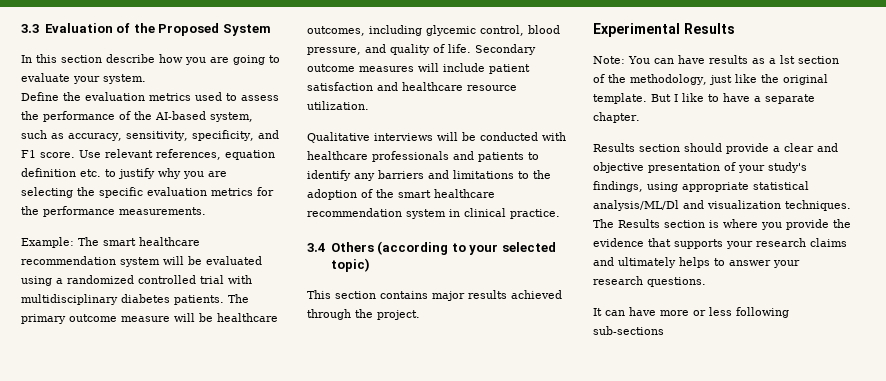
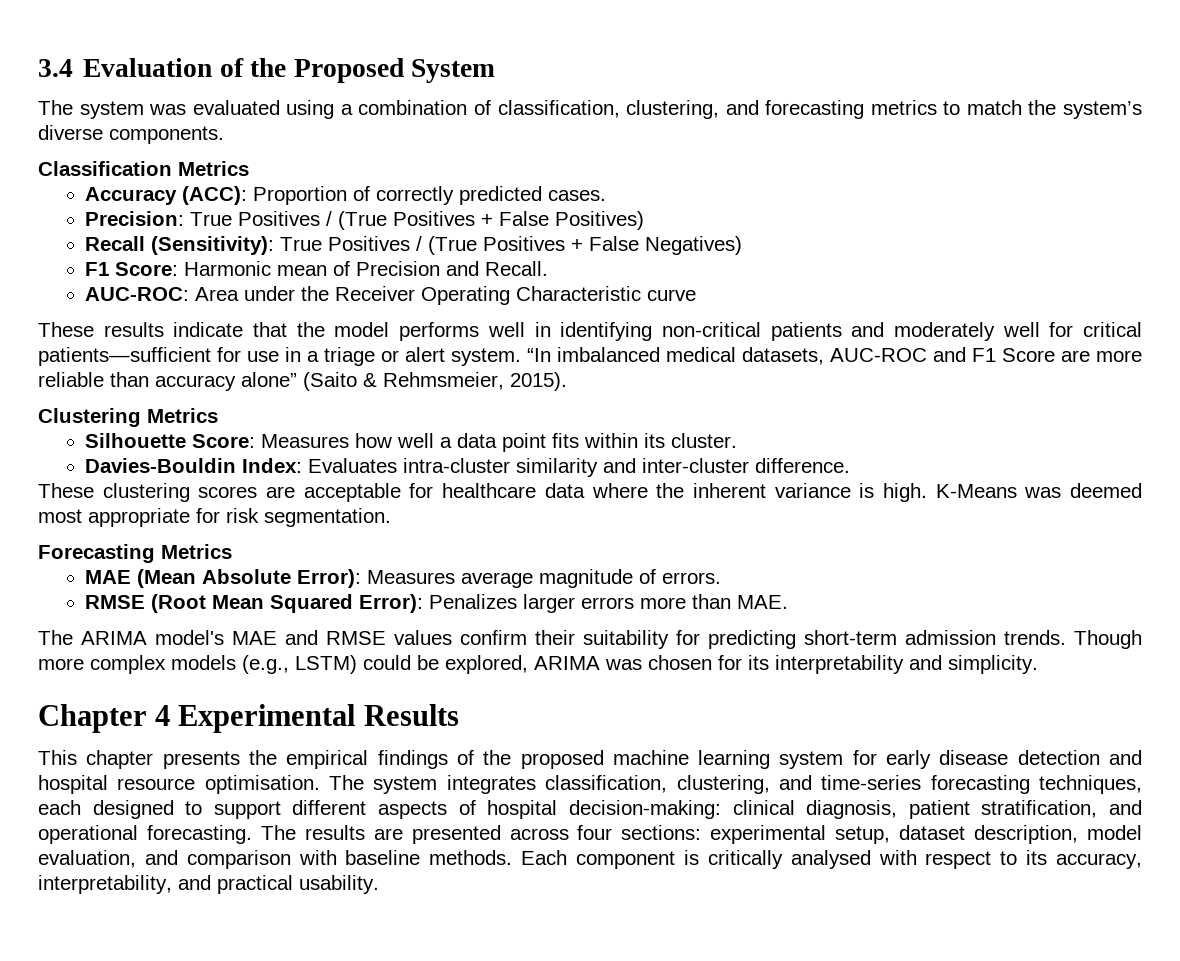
[21,24,39,33] 3.3 -> [38,59,73,77] 3.4
[21,54,280,65] [21,73,146,84] [21,92,279,101] [21,111,253,122] [21,130,279,141] [21,149,275,160] [21,168,227,179] [21,187,274,198] [21,206,206,217] [21,237,200,248] [21,256,262,267] [21,275,252,286] [21,294,249,305] [21,313,278,324] [307,25,560,36] [307,44,536,55] [307,63,530,74] [307,82,517,91] [307,101,369,110] [307,132,566,143] [307,151,539,162] [307,170,551,181] [307,189,495,200] [307,208,560,219] [307,241,556,255] [330,258,370,272] [307,290,562,301] [307,309,420,320] [593,23,735,37] [593,55,839,64] [593,74,828,85] [593,93,815,104] [593,112,640,123] [593,143,838,154] [593,162,807,173] [593,181,809,192] [593,200,851,211] [593,219,851,230] [593,238,847,249] [593,257,800,268] [593,276,706,287] [593,307,789,318] [593,326,664,335] In this section describe how you are going to evaluate your system. // Define the evaluation metrics used to assess the performance of the AI-based system, such as accuracy, sensitivity, specificity, and F1 score. Use relevant references, equation definition etc. to justify why you are selecting the specific evaluation metrics for the performance measurements. // Example: The smart healthcare recommendation system will be evaluated using a randomized controlled trial with multidisciplinary diabetes patients. The primary outcome measure will be healthcare outcomes, including glycemic control, blood pressure, and quality of life. Secondary outcome measures will include patient satisfaction and healthcare resource utilization. // Qualitative interviews will be conducted with healthcare professionals and patients to identify any barriers and limitations to the adoption of the smart healthcare recommendation system in clinical practice. // 3.4 Others (according to your selected topic) // This section contains major results achieved through the project. // Experimental Results // Note: You can have results as a lst section of the methodology, just like the original template. But I like to have a separate chapter. // Results section should provide a clear and objective presentation of your study's findings, using appropriate statistical analysis/ML/Dl and visualization techniques. The Results section is where you provide the evidence that supports your research claims and ultimately helps to answer your research questions. // It can have more or less following sub-sections -> [38,100,1142,119] [38,125,224,144] [38,161,249,176] [85,186,607,205] [85,211,645,230] [85,236,743,255] [85,261,549,276] [85,286,697,305] [38,322,1142,341] [38,347,1142,366] [38,372,567,391] [38,408,218,427] [85,433,738,452] [85,458,851,477] [38,483,1142,502] [38,508,391,527] [38,544,232,563] [85,569,722,588] [85,594,789,613] [38,630,1142,649] [38,655,1038,674] [38,704,459,733] [38,750,1142,769] [38,775,1142,794] [38,800,1143,819] [38,825,1142,844] [38,850,1142,869] [38,875,379,894] The system was evaluated using a combination of classification, clustering, and forecasting metrics to match the system’s diverse components. // Classification Metrics // Accuracy (ACC): Proportion of correctly predicted cases. // Precision: True Positives / (True Positives + False Positives) // Recall (Sensitivity): True Positives / (True Positives + False Negatives) // F1 Score: Harmonic mean of Precision and Recall. // AUC-ROC: Area under the Receiver Operating Characteristic curve // These results indicate that the model performs well in identifying non-critical patients and moderately well for critical patients—sufficient for use in a triage or alert system. “In imbalanced medical datasets, AUC-ROC and F1 Score are more reliable than accuracy alone” (Saito & Rehmsmeier, 2015). // Clustering Metrics // Silhouette Score: Measures how well a data point fits within its cluster. // Davies-Bouldin Index: Evaluates intra-cluster similarity and inter-cluster difference. // These clustering scores are acceptable for healthcare data where the inherent variance is high. K-Means was deemed most appropriate for risk segmentation. // Forecasting Metrics // MAE (Mean Absolute Error): Measures average magnitude of errors. // RMSE (Root Mean Squared Error): Penalizes larger errors more than MAE. // The ARIMA model's MAE and RMSE values confirm their suitability for predicting short-term admission trends. Though more complex models (e.g., LSTM) could be explored, ARIMA was chosen for its interpretability and simplicity. // Chapter 4 Experimental Results // This chapter presents the empirical findings of the proposed machine learning system for early disease detection and hospital resource optimisation. The system integrates classification, clustering, and time-series forecasting techniques, each designed to support different aspects of hospital decision-making: clinical diagnosis, patient stratification, and operational forecasting. The results are presented across four sections: experimental setup, dataset description, model evaluation, and comparison with baseline methods. Each component is critically analysed with respect to its accuracy, interpretability, and practical usability.

